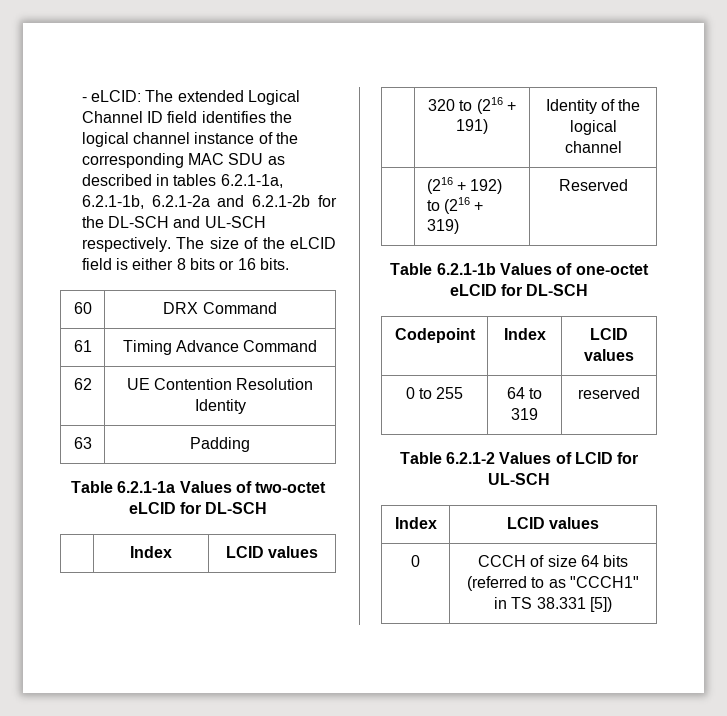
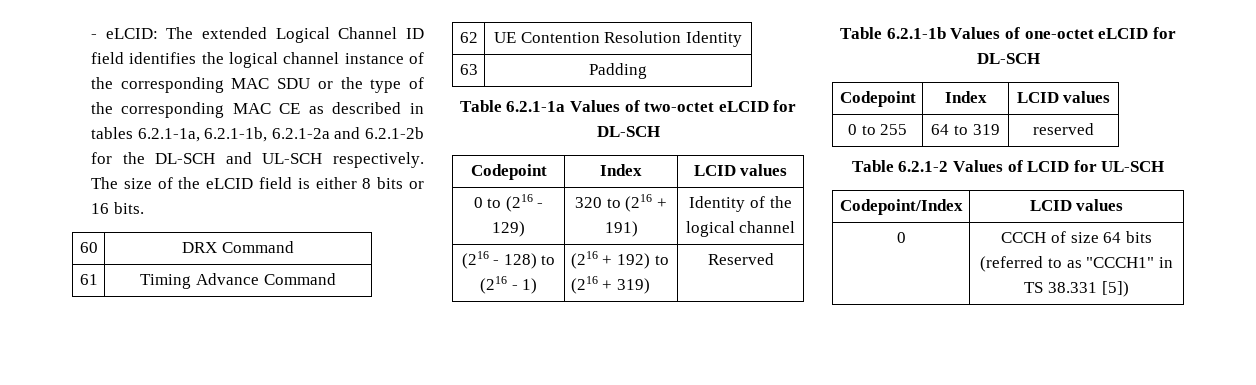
(264, 159) none -> [317,77,424,93] [90,102,301,118] or the type of the corresponding MAC CE
[130,546,172,558] [225,546,319,558] | Index | LCID values // -> [470,164,547,180] [600,164,642,176] [693,164,788,176] [473,194,544,212] [492,221,525,237] Codepoint | Index | LCID values // 0 to (216 - 129)
(622, 147) none -> [461,251,556,269] [479,276,538,294] (216 - 128) to (216 - 1)
[394,517,437,529] Index -> [839,199,963,215] Codepoint/Index

